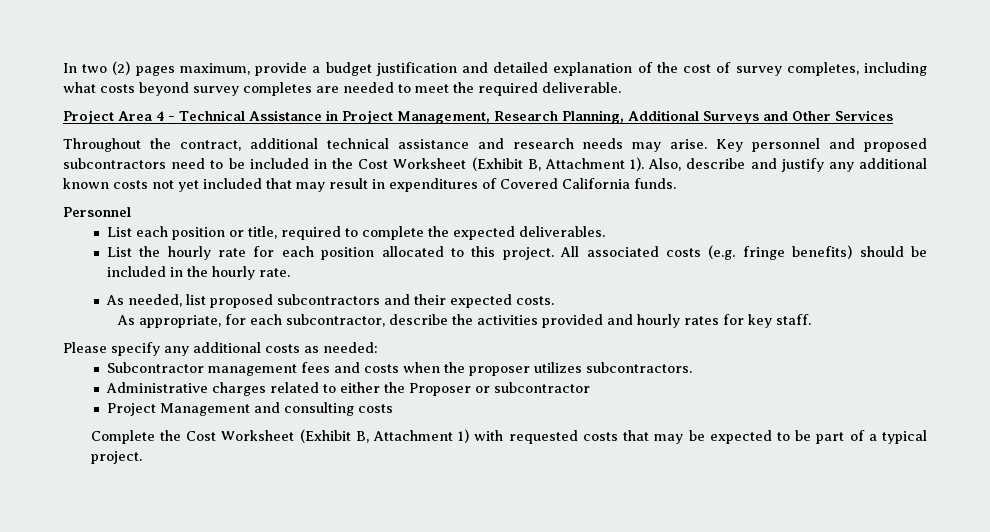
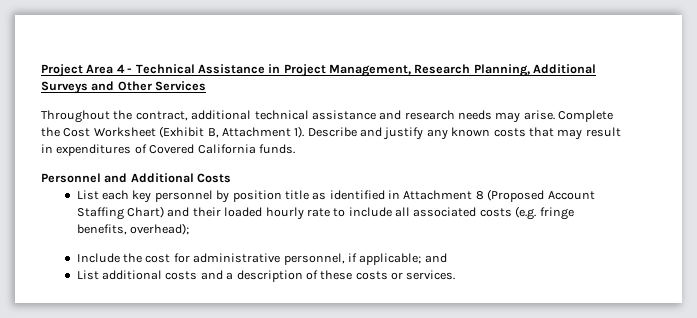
[63,61,927,76] [63,82,621,96] In two (2) pages maximum, provide a budget justification and detailed explanation of the cost of survey completes, including what costs beyond survey completes are needed to meet the required deliverable. // -> (41, 70) none
[716,138,928,152] [63,158,327,169] Key personnel and proposed subcontractors need to be included in -> [558,110,614,122] Complete
[648,158,746,171] Also, describe -> [307,127,357,137] Describe
[858,158,927,169] additional -> (448, 134) none
[152,178,262,192] not yet included -> (526, 132) none
(131, 212) none -> [104,173,232,183] and Additional Costs
[171,226,605,240] [106,245,927,260] [106,266,290,280] [105,294,554,308] [117,314,812,328] [63,342,378,356] [106,362,692,376] [105,382,590,396] [106,402,393,416] [90,429,927,444] [90,451,142,464] position or title, required to complete the expected deliverables. // List the hourly rate for each position allocated to this project. All associated costs (e.g. fringe benefits) should be included in the hourly rate. // As needed, list proposed subcontractors and their expected costs. // As appropriate, for each subcontractor, describe the activities provided and hourly rates for key staff. // Please specify any additional costs as needed: // Subcontractor management fees and costs when the proposer utilizes subcontractors. // Administrative charges related to either the Proposer or subcontractor // Project Management and consulting costs // Complete the Cost Worksheet (Exhibit B, Attachment 1) with requested costs that may be expected to be part of a typical project. -> [132,189,595,203] [76,206,574,220] [76,223,190,235] [76,253,447,265] [76,270,456,282] key personnel by position title as identified in Attachment 8 (Proposed Account Staffing Chart) and their loaded hourly rate to include all associated costs (e.g. fringe benefits, overhead); // Include the cost for administrative personnel, if applicable; and // List additional costs and a description of these costs or services.

